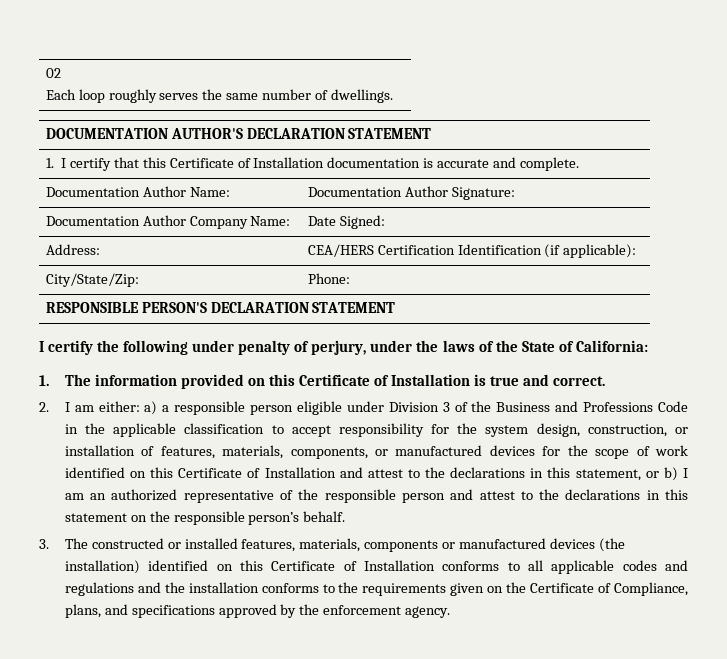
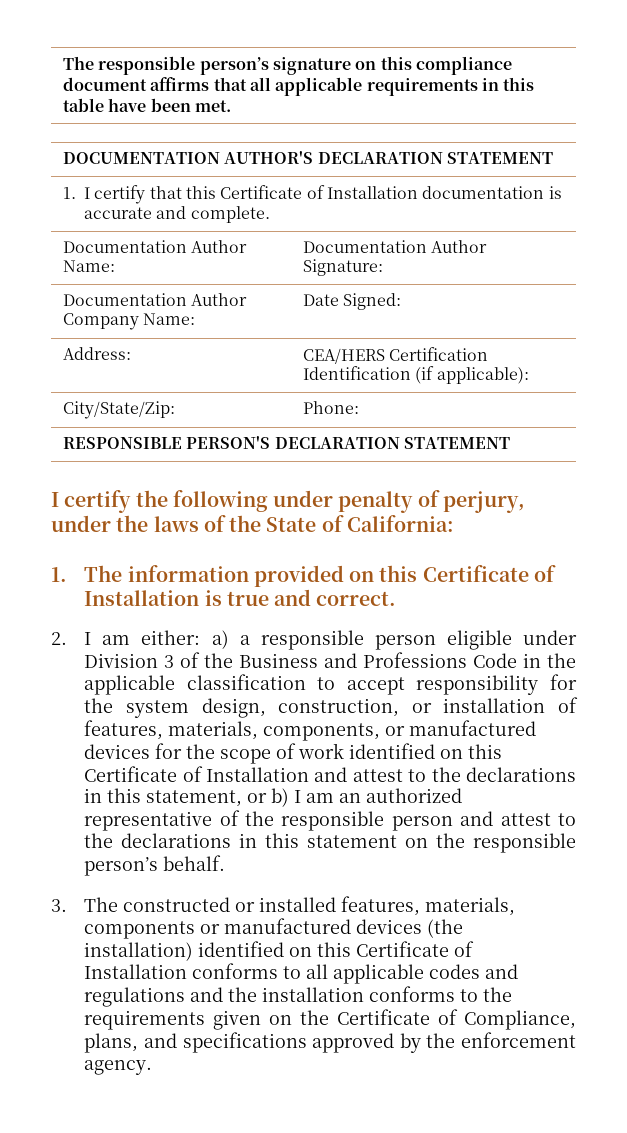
[45,68,61,78] [45,89,394,103] 02 // Each loop roughly serves the same number of dwellings. -> [63,56,513,75] [63,77,535,96] [63,98,232,112] The responsible person’s signature on this compliance document affirms that all applicable requirements in this table have been met.

